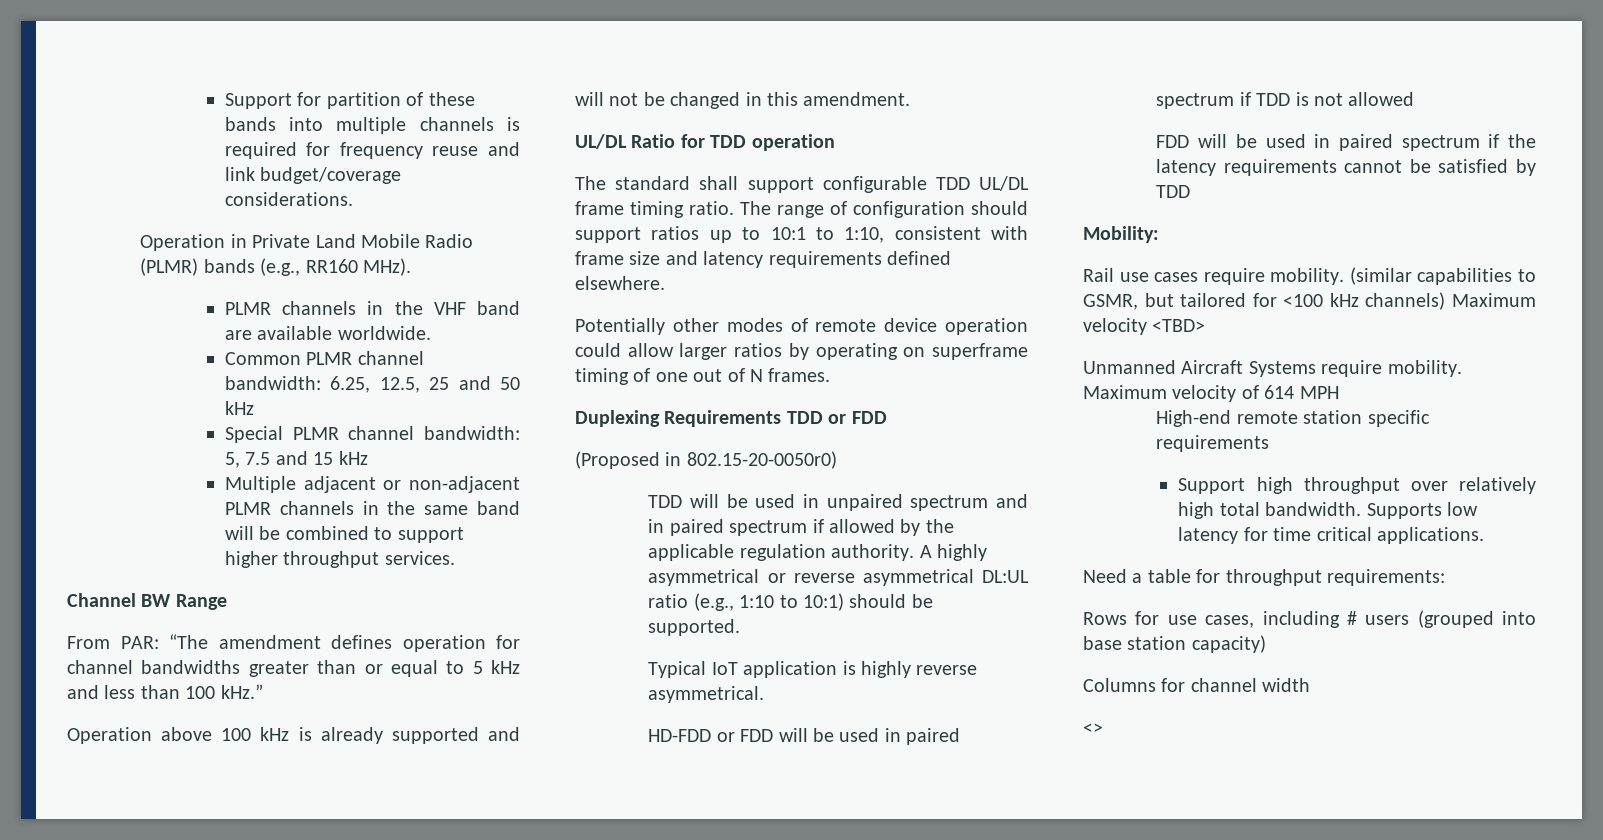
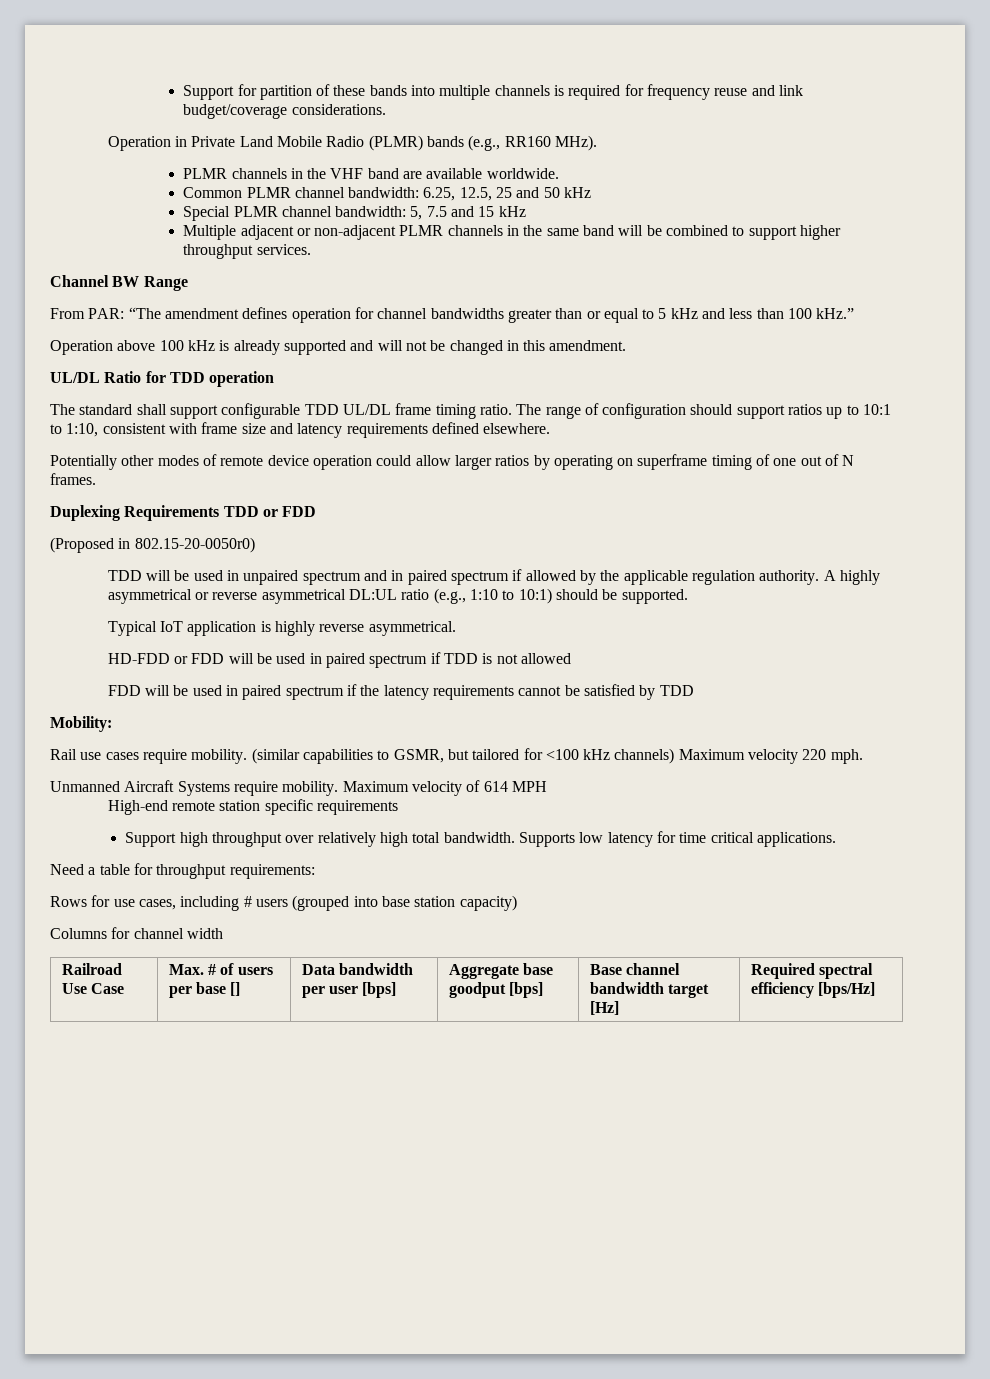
[1152,319,1206,332] <TBD> -> [802,749,863,764] 220 mph.
[1083,723,1103,734] // <> -> [61,963,122,975] [61,983,124,994] [168,963,273,975] [168,982,241,998] [301,963,413,975] [301,982,397,998] [448,963,553,979] [448,982,543,998] [589,963,680,975] [589,982,709,998] [589,1001,619,1015] [750,963,873,979] [750,982,875,998] // Railroad Use Case | Max. # of users per base [] | Data bandwidth per user [bps] | Aggregate base goodput [bps] | Base channel bandwidth target [Hz] | Required spectral efficiency [bps/Hz]

